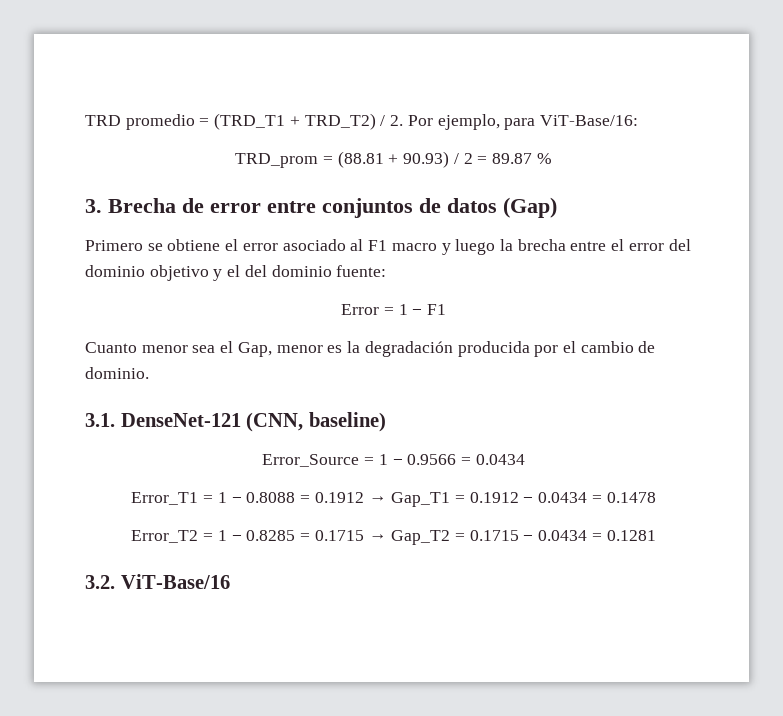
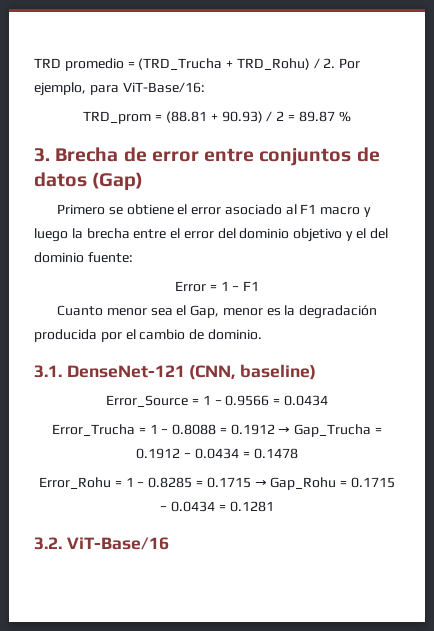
[214,113,376,130] (TRD_T1 + TRD_T2) -> [138,58,310,70] (TRD_Trucha + TRD_Rohu)
[131,492,199,505] Error_T1 -> [51,424,135,436] Error_Trucha
[391,492,451,507] Gap_T1 -> [294,424,372,437] Gap_Trucha
[131,530,199,543] Error_T2 -> [39,477,112,489] Error_Rohu
[391,530,451,545] Gap_T2 -> [270,477,337,490] Gap_Rohu

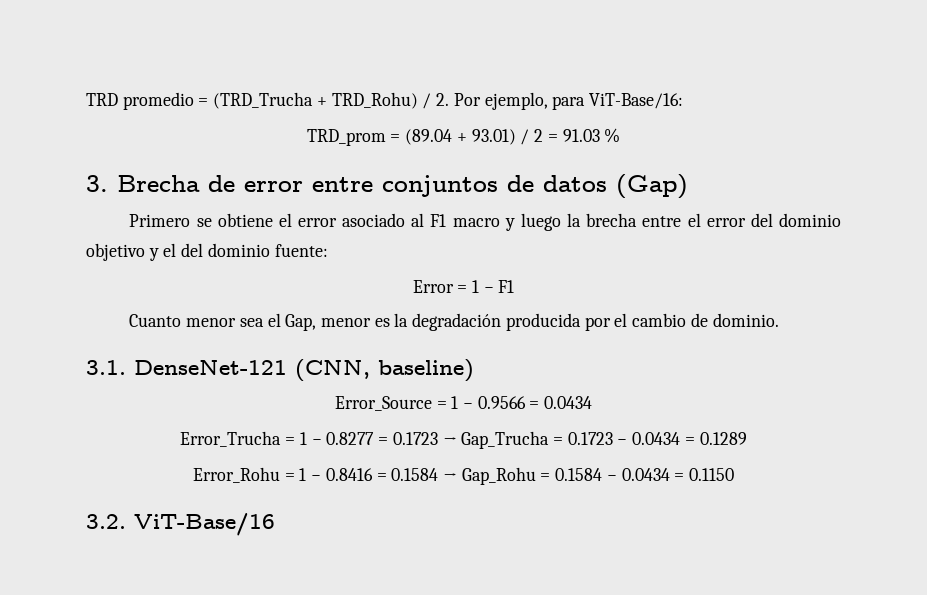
[166,111,263,123] (88.81 + 90.93) -> [405,129,516,145] (89.04 + 93.01)
[298,111,335,122] 89.87 -> [562,129,600,142] 91.03
[172,424,275,435] 0.8088 = 0.1912 -> [326,432,438,445] 0.8277 = 0.1723
[136,448,298,459] 0.1912 − 0.0434 = 0.1478 -> [567,432,747,445] 0.1723 − 0.0434 = 0.1289
[148,477,251,488] 0.8285 = 0.1715 -> [325,468,439,481] 0.8416 = 0.1584
[350,477,395,488] [160,501,274,512] 0.1715 − 0.0434 = 0.1281 -> [555,468,735,481] 0.1584 − 0.0434 = 0.1150

